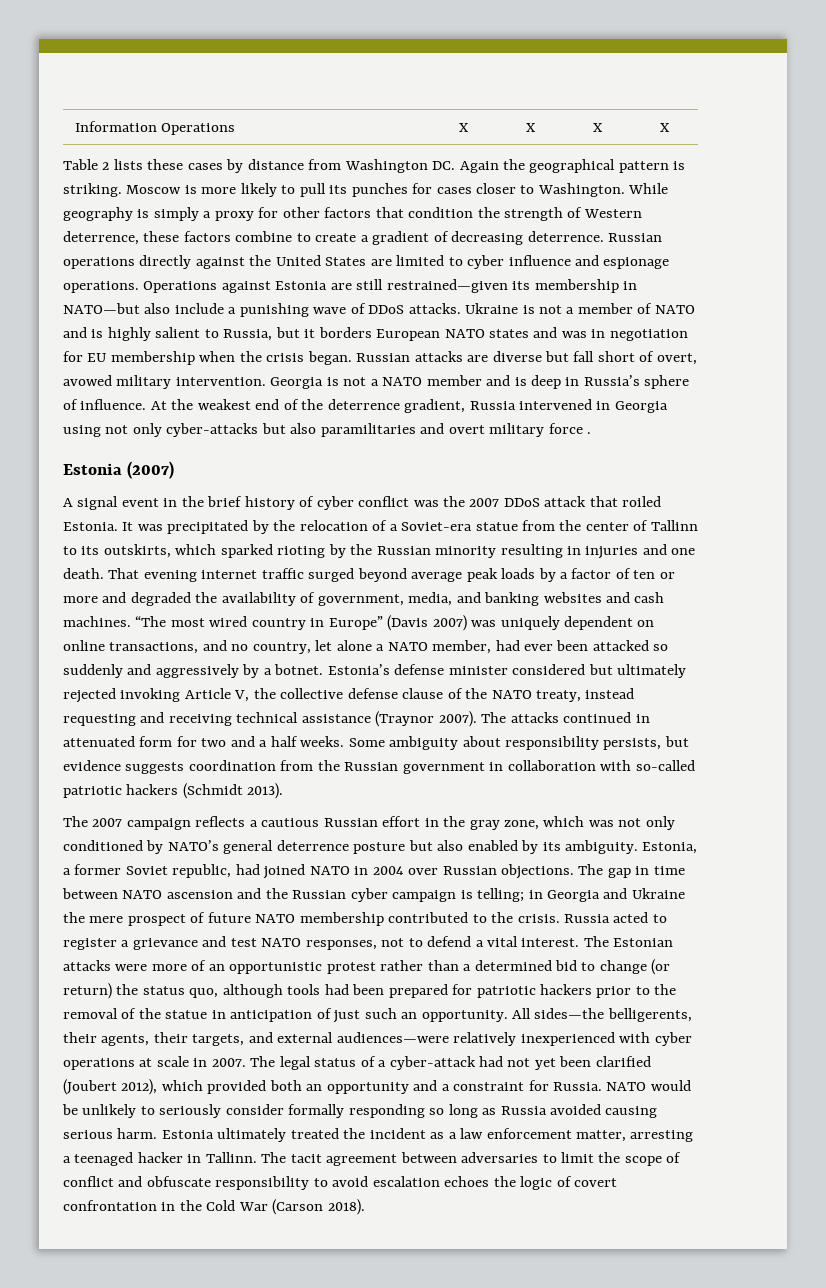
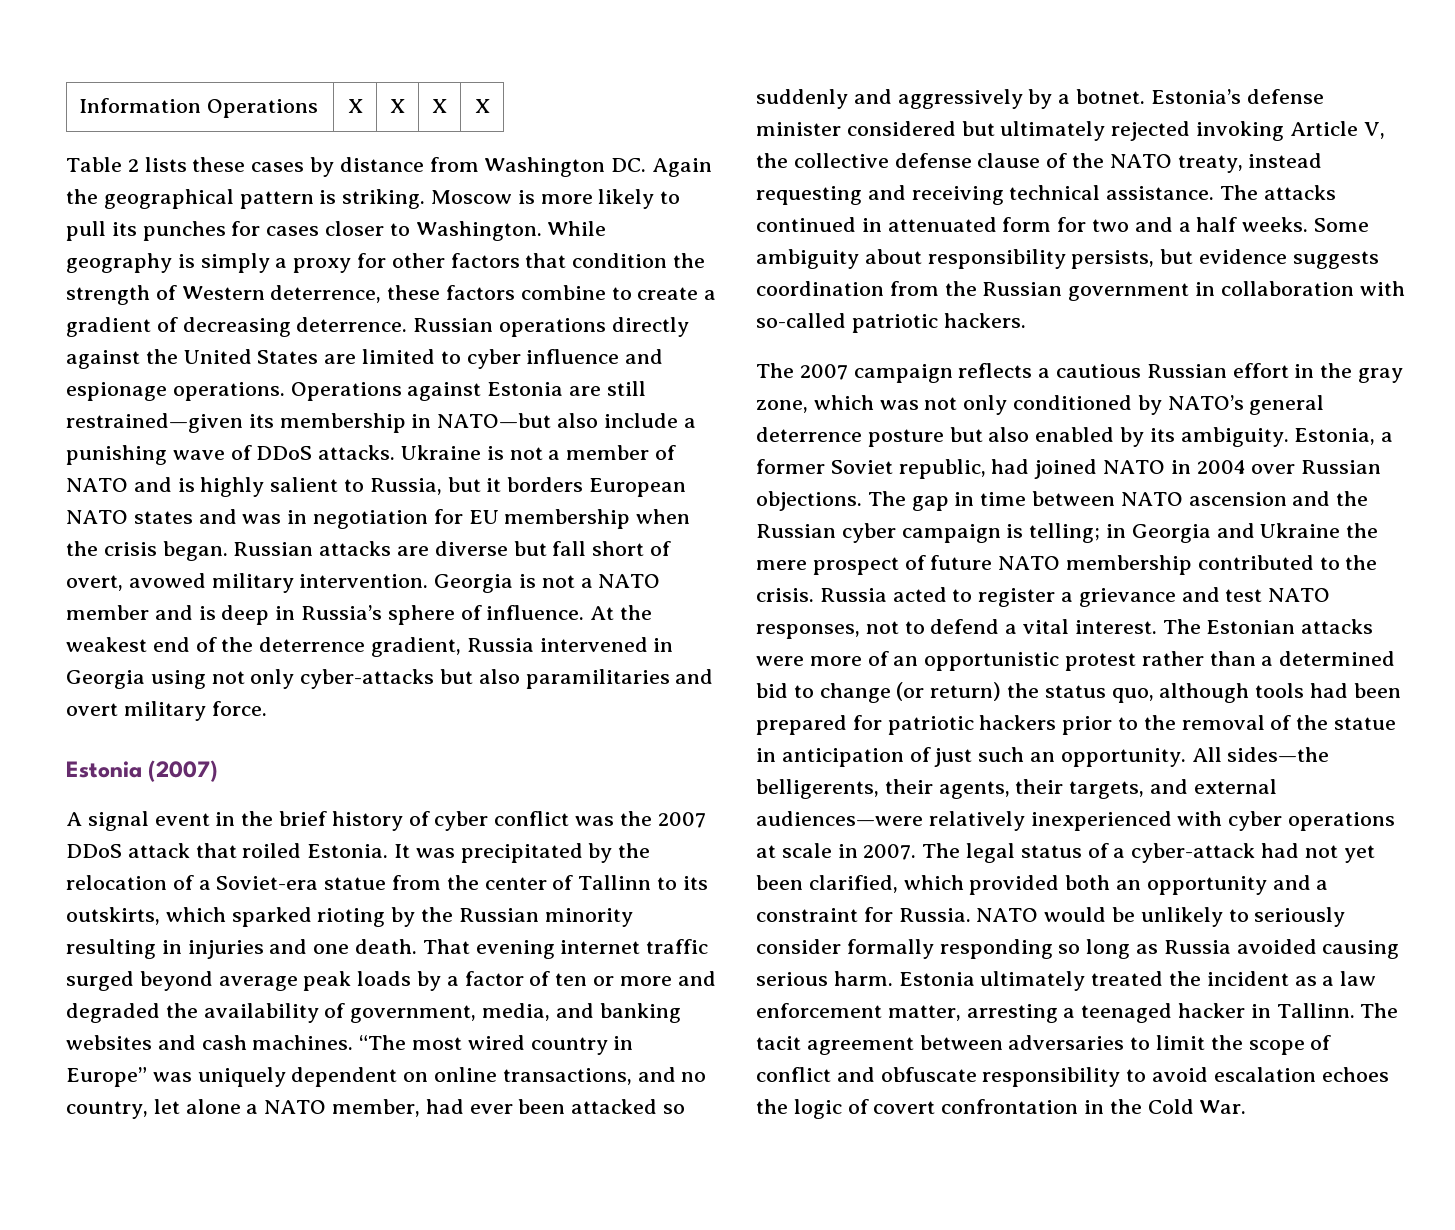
[548,423,592,434] force . -> [211,701,267,716] force.
[387,615,467,631] (Davis 2007) -> (147, 1077) none
[301,711,477,727] assistance (Traynor 2007). -> [1106,186,1215,200] assistance.
[126,783,284,799] hackers (Schmidt 2013). -> [943,313,1026,328] hackers.
[595,1056,651,1067] [63,1079,158,1095] clarified (Joubert 2012), -> [808,875,898,893] clarified,
[238,1199,365,1215] War (Carson 2018). -> [1199,1100,1247,1114] War.

